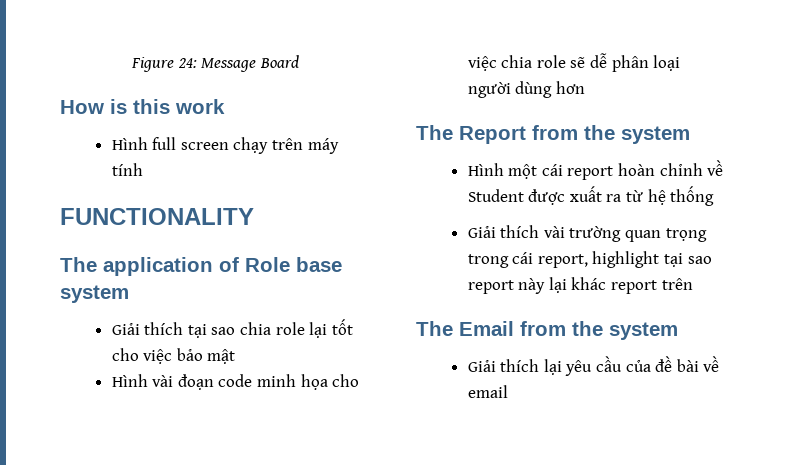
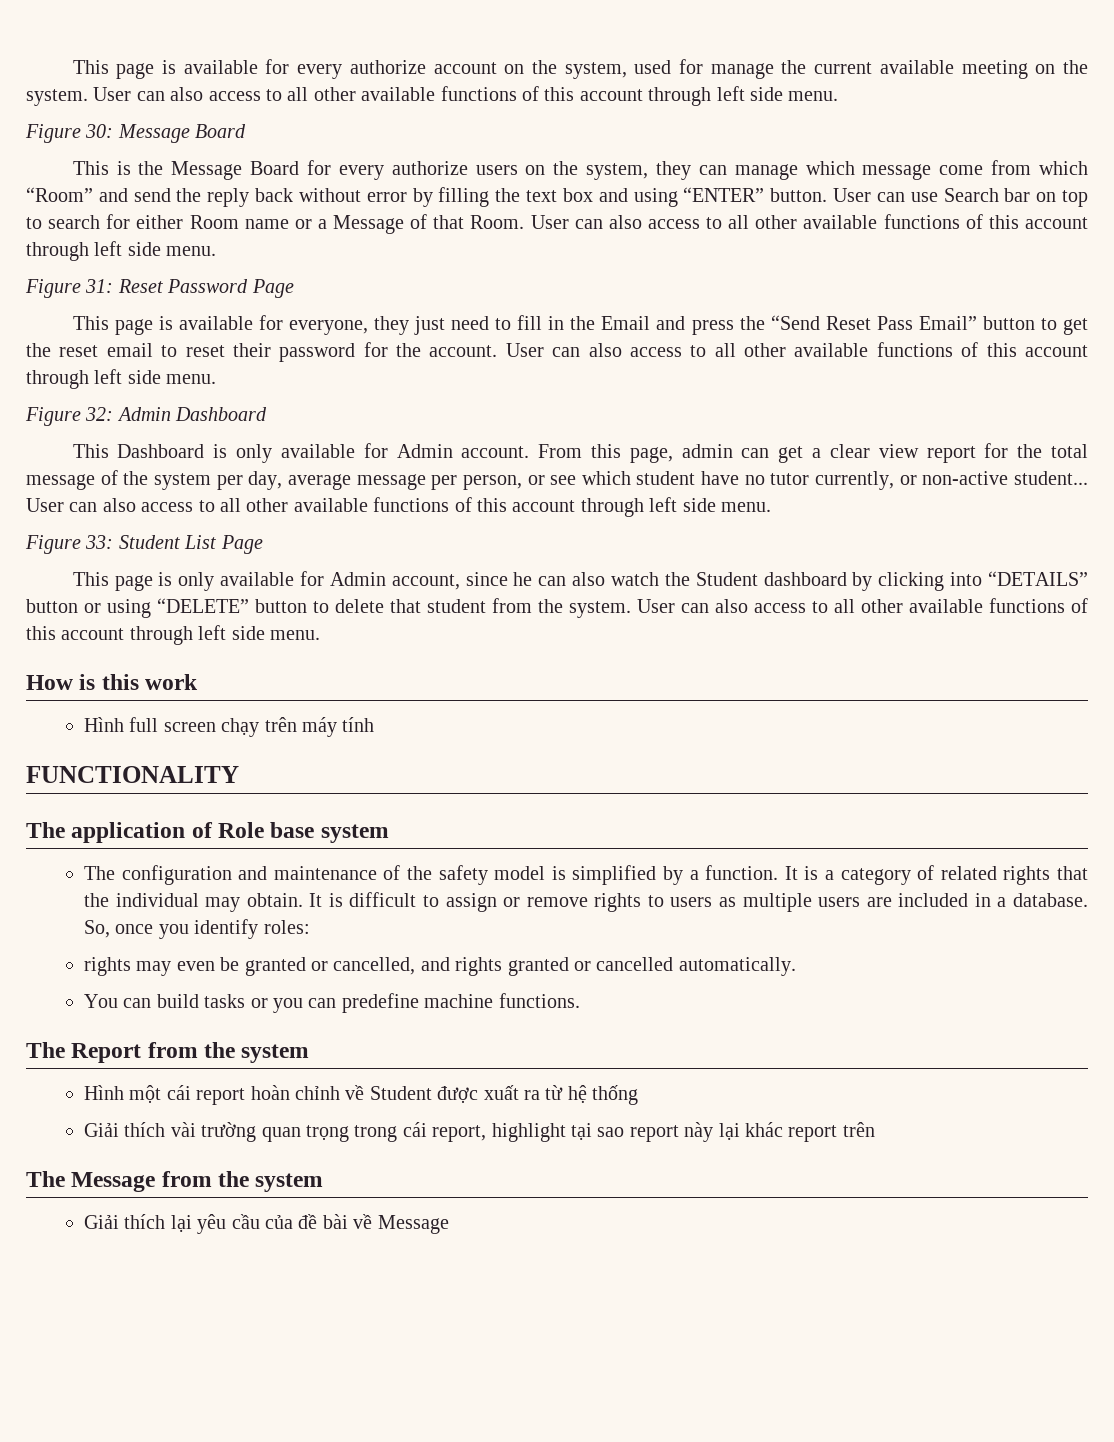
[131,55,299,72] Figure 24: Message Board -> [72,59,1088,79] [26,86,839,106] [25,124,247,143] [72,160,1089,180] [26,187,1089,207] [26,214,1089,234] [26,241,217,261] [25,279,294,298] [72,315,1088,335] [26,342,1089,362] [26,369,217,389] [25,407,268,426] [72,443,1088,463] [26,470,1088,490] [26,497,771,517] [25,535,263,554] [72,571,1089,591] [26,598,1088,618] [26,625,320,645] This page is available for every authorize account on the system, used for manage the current available meeting on the system. User can also access to all other available functions of this account through left side menu. // Figure 30: Message Board // This is the Message Board for every authorize users on the system, they can manage which message come from which “Room” and send the reply back without error by filling the text box and using “ENTER” button. User can use Search bar on top to search for either Room name or a Message of that Room. User can also access to all other available functions of this account through left side menu. // Figure 31: Reset Password Page // This page is available for everyone, they just need to fill in the Email and press the “Send Reset Pass Email” button to get the reset email to reset their password for the account. User can also access to all other available functions of this account through left side menu. // Figure 32: Admin Dashboard // This Dashboard is only available for Admin account. From this page, admin can get a clear view report for the total message of the system per day, average message per person, or see which student have no tutor currently, or non-active student... User can also access to all other available functions of this account through left side menu. // Figure 33: Student List Page // This page is only available for Admin account, since he can also watch the Student dashboard by clicking into “DETAILS” button or using “DELETE” button to delete that student from the system. User can also access to all other available functions of this account through left side menu.
[111,319,353,338] [111,348,236,364] [111,374,360,390] [467,53,681,72] [467,81,585,98] Giải thích tại sao chia role lại tốt cho việc bảo mật // Hình vài đoạn code minh họa cho việc chia role sẽ dễ phân loại người dùng hơn -> [83,865,1089,885] [83,892,1089,912] [83,919,310,939] [83,957,796,976] [83,993,580,1013] The configuration and maintenance of the safety model is simplified by a function. It is a category of related rights that the individual may obtain. It is difficult to assign or remove rights to users as multiple users are included in a database. So, once you identify roles: // rights may even be granted or cancelled, and rights granted or cancelled automatically. // You can build tasks or you can predefine machine functions.
[459,321,514,336] Email -> [71,1172,156,1192] Message
[467,385,508,398] email -> [377,1215,449,1234] Message

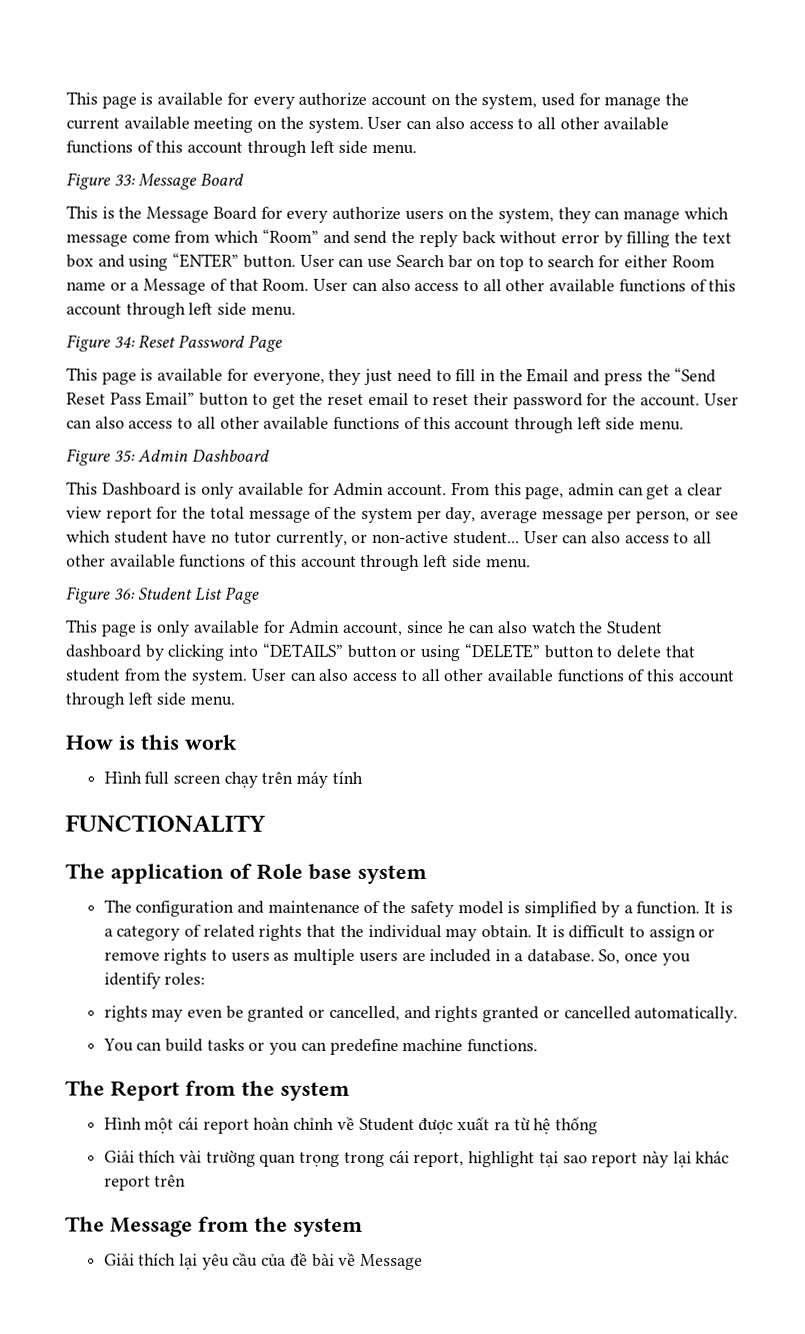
[85,124,114,138] 30: -> [113,174,136,186] 33:
[85,279,114,293] 31: -> [113,336,136,348] 34:
[85,407,114,421] 32: -> [113,450,136,463] 35:
[85,535,114,549] 33: -> [113,588,136,600] 36:

